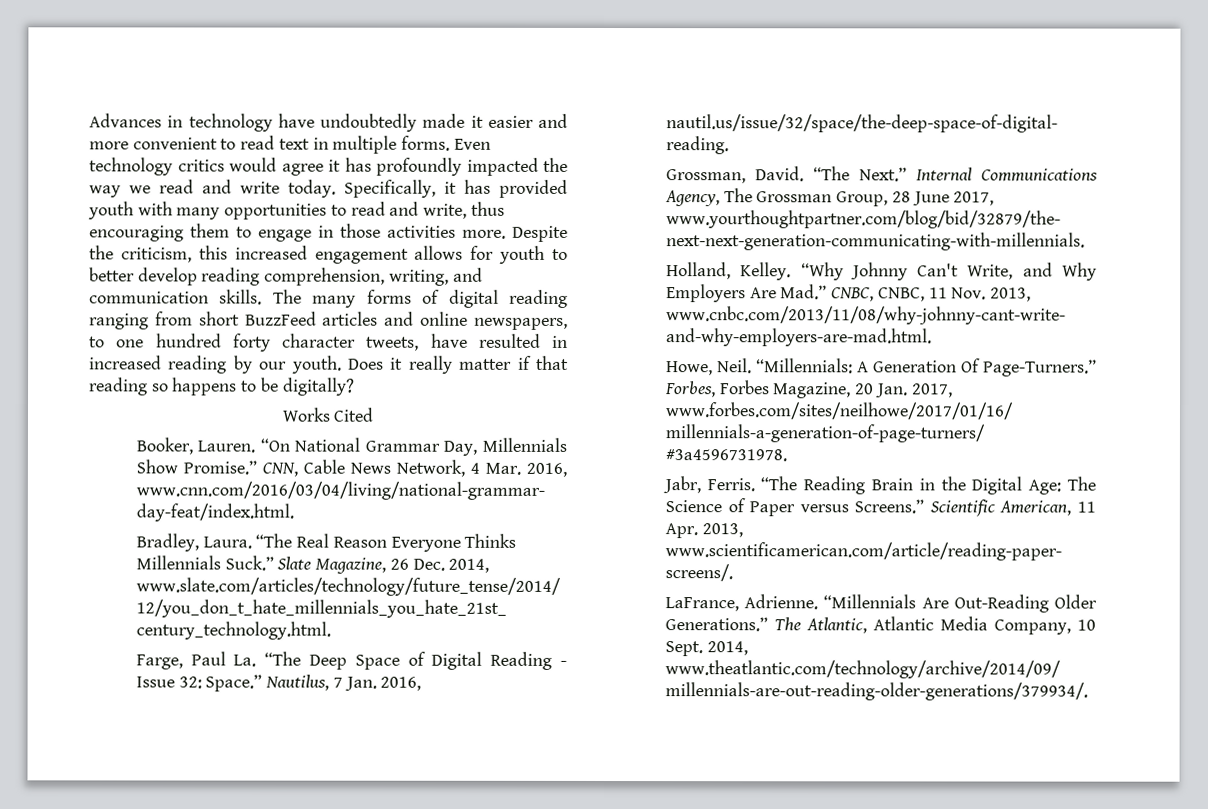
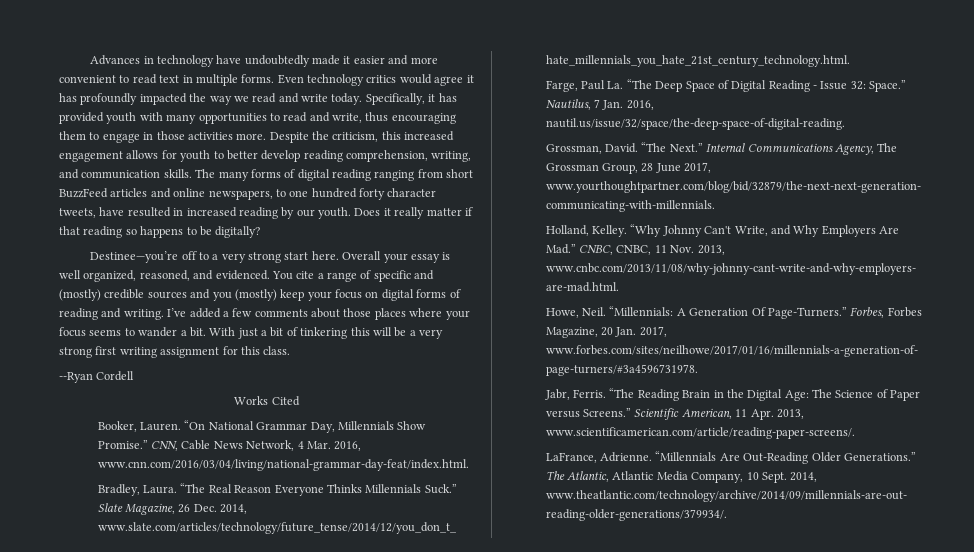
(355, 386) none -> [90,251,451,263] [59,270,435,282] [59,289,461,301] [59,308,470,320] [59,327,443,339] [59,346,291,358] [59,371,135,383] // Destinee—you’re off to a very strong start here. Overall your essay is well organized, reasoned, and evidenced. You cite a range of specific and (mostly) credible sources and you (mostly) keep your focus on digital forms of reading and writing. I’ve added a few comments about those places where your focus seems to wander a bit. With just a bit of tinkering this will be a very strong first writing assignment for this class. // --Ryan Cordell

